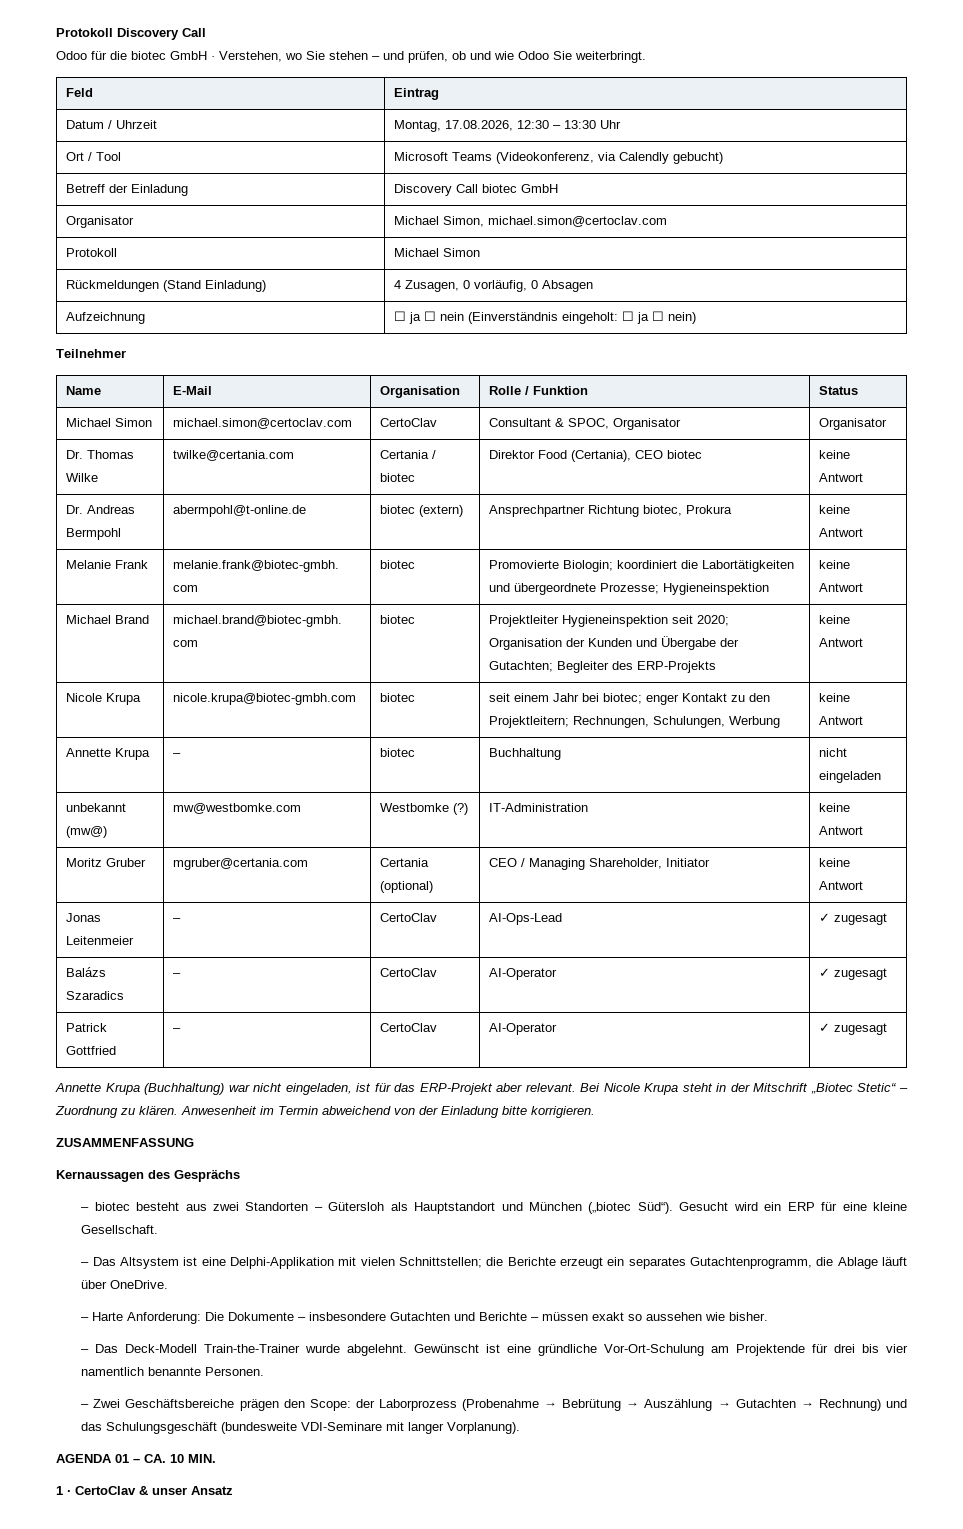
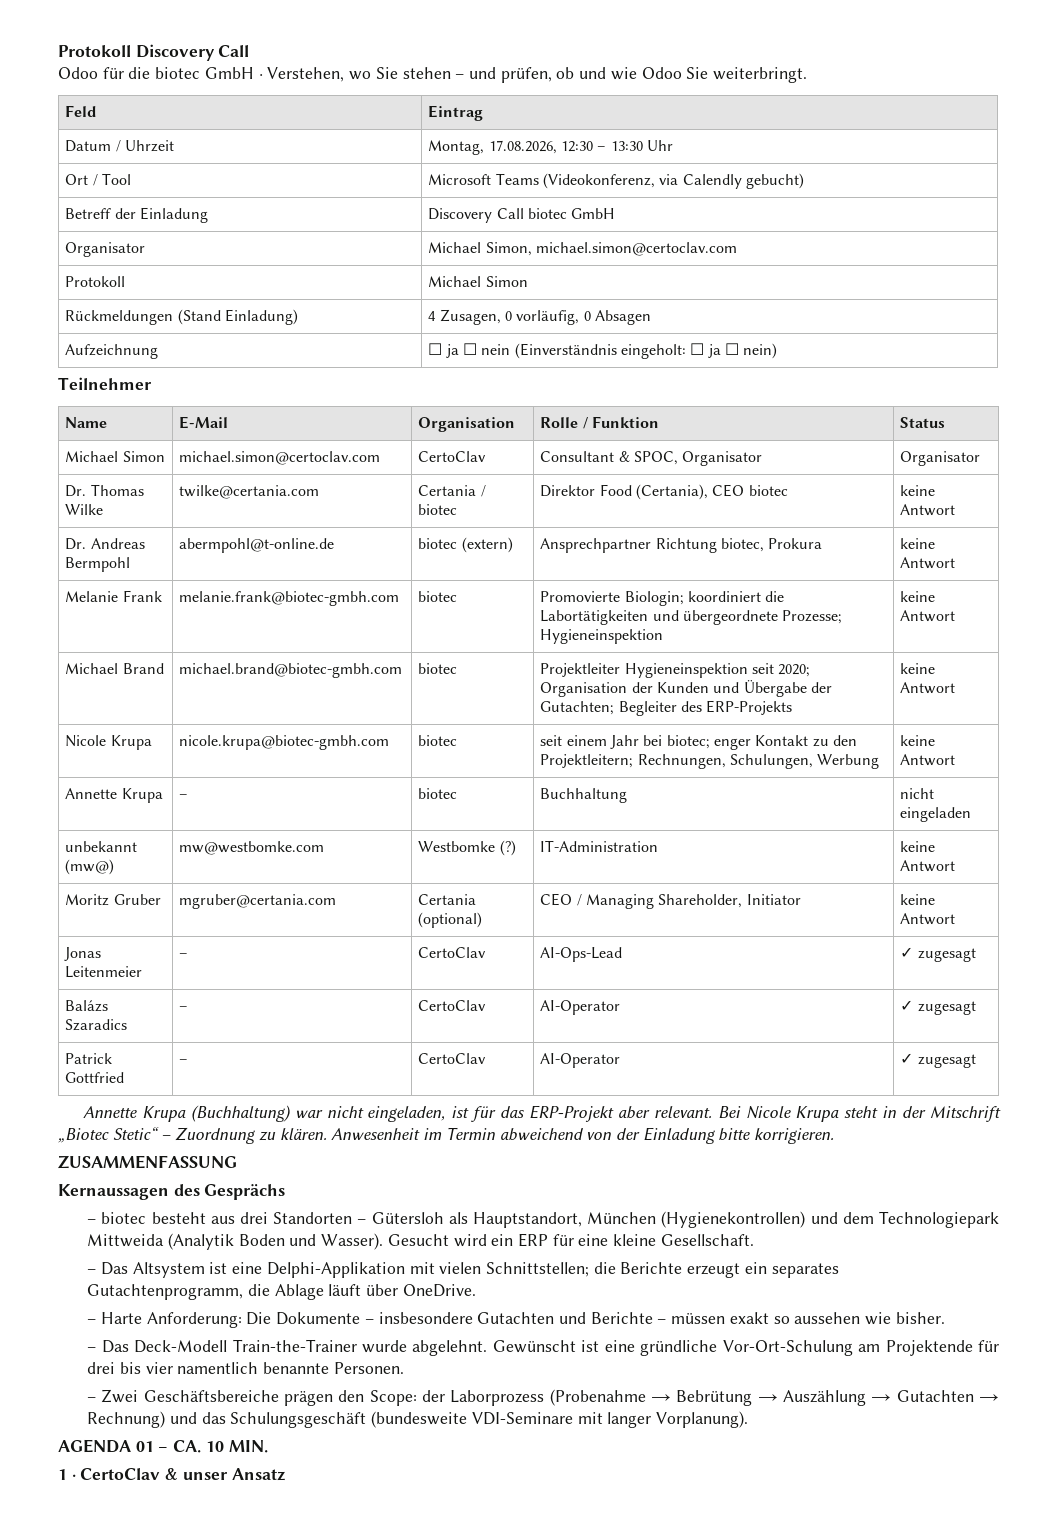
[212,1202,239,1211] zwei -> [239,1212,268,1224] drei
[414,1202,673,1214] Hauptstandort und München („biotec Süd“). -> [472,1211,999,1228] [87,1233,384,1250] Hauptstandort, München (Hygienekontrollen) und dem Technologiepark Mittweida (Analytik Boden und Wasser).

